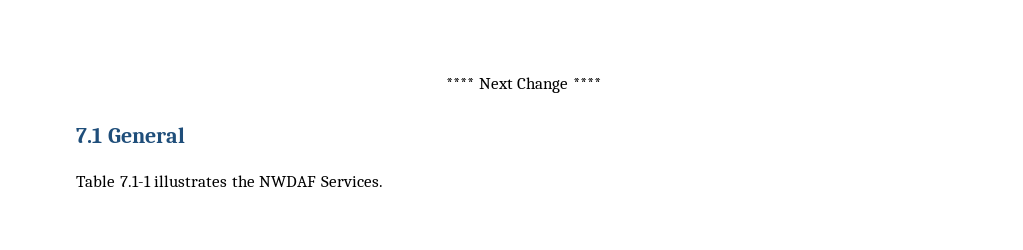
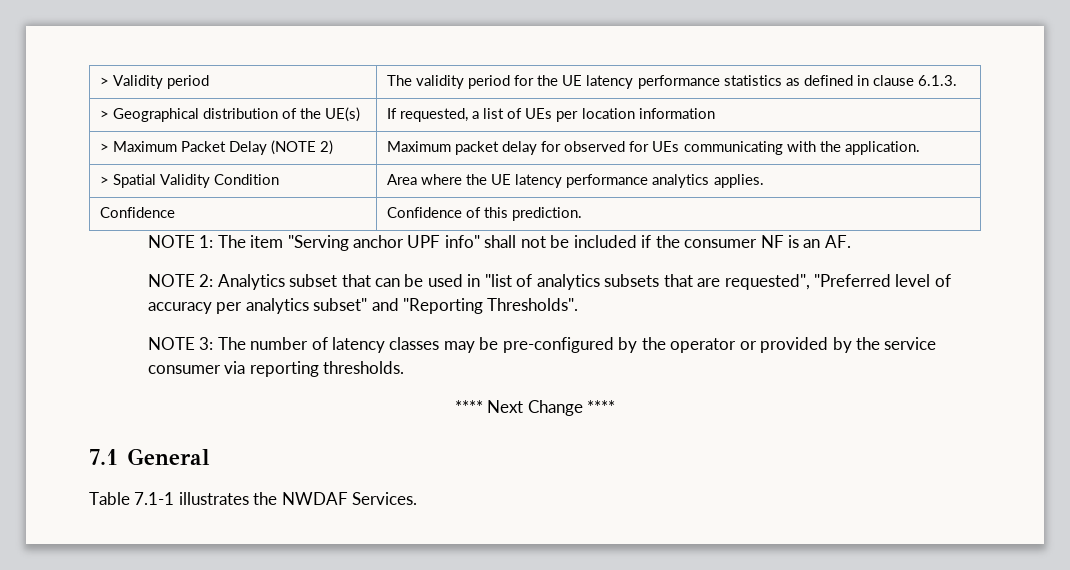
(446, 83) none -> [100,75,210,89] [387,75,957,89] [100,107,361,122] [387,108,715,122] [100,140,334,155] [387,141,920,155] [100,174,280,188] [387,174,764,188] [100,207,176,218] [387,207,583,221] [147,235,851,251] [147,274,951,290] [147,298,579,314] [147,337,937,353] [147,361,405,377] > Validity period | The validity period for the UE latency performance statistics as defined in clause 6.1.3. // > Geographical distribution of the UE(s) | If requested, a list of UEs per location information // > Maximum Packet Delay (NOTE 2) | Maximum packet delay for observed for UEs communicating with the application. // > Spatial Validity Condition | Area where the UE latency performance analytics applies. // Confidence | Confidence of this prediction. // NOTE 1: The item "Serving anchor UPF info" shall not be included if the consumer NF is an AF. // NOTE 2: Analytics subset that can be used in "list of analytics subsets that are requested", "Preferred level of accuracy per analytics subset" and "Reporting Thresholds". // NOTE 3: The number of latency classes may be pre-configured by the operator or provided by the service consumer via reporting thresholds. //

